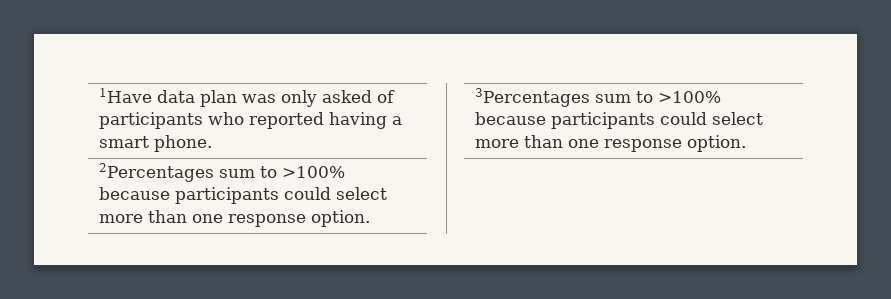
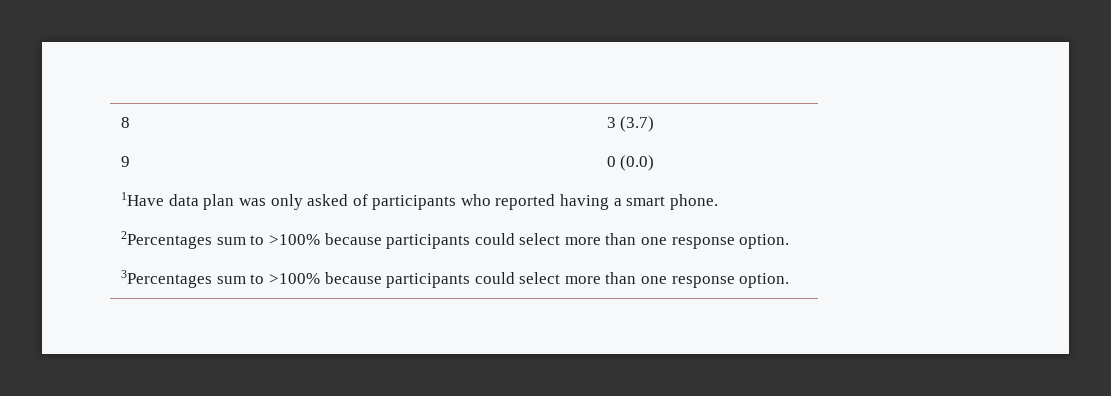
(98, 95) none -> [121,117,131,128] [606,116,655,132] [121,156,131,167] [606,155,655,171] 8 | 3 (3.7) // 9 | 0 (0.0) //

